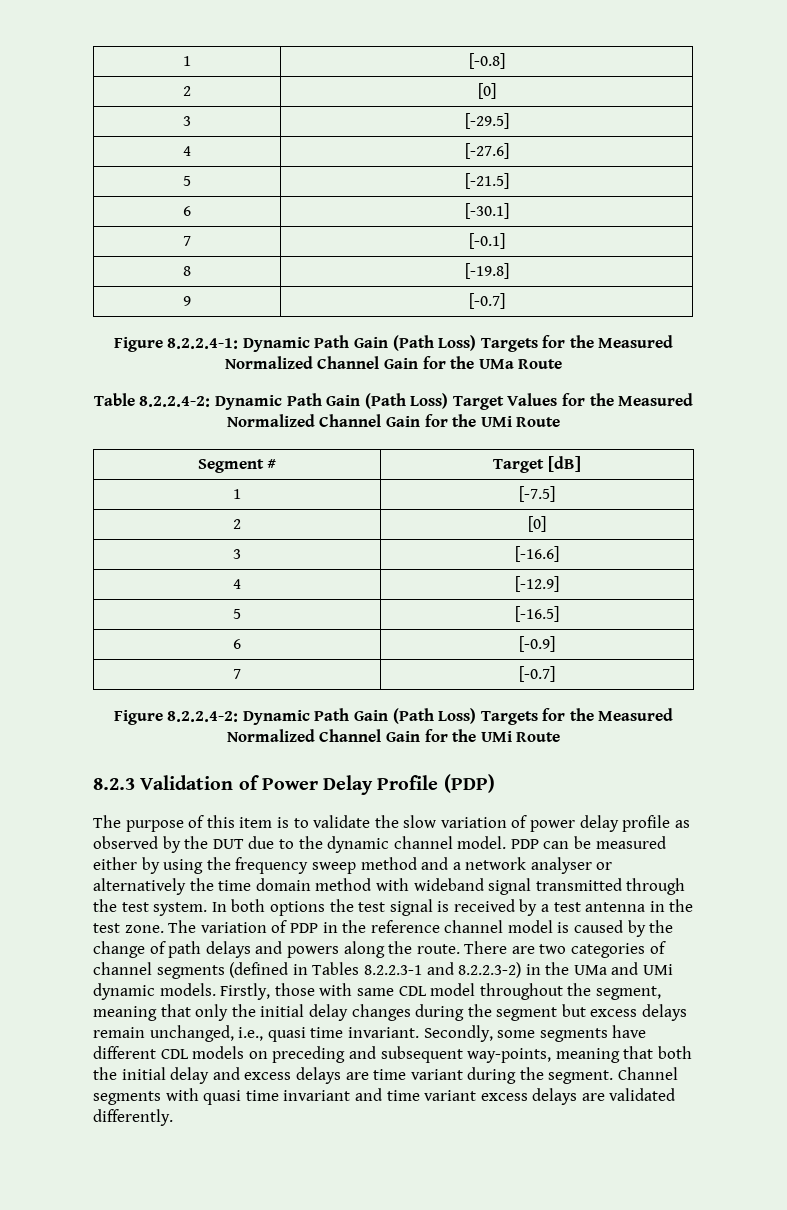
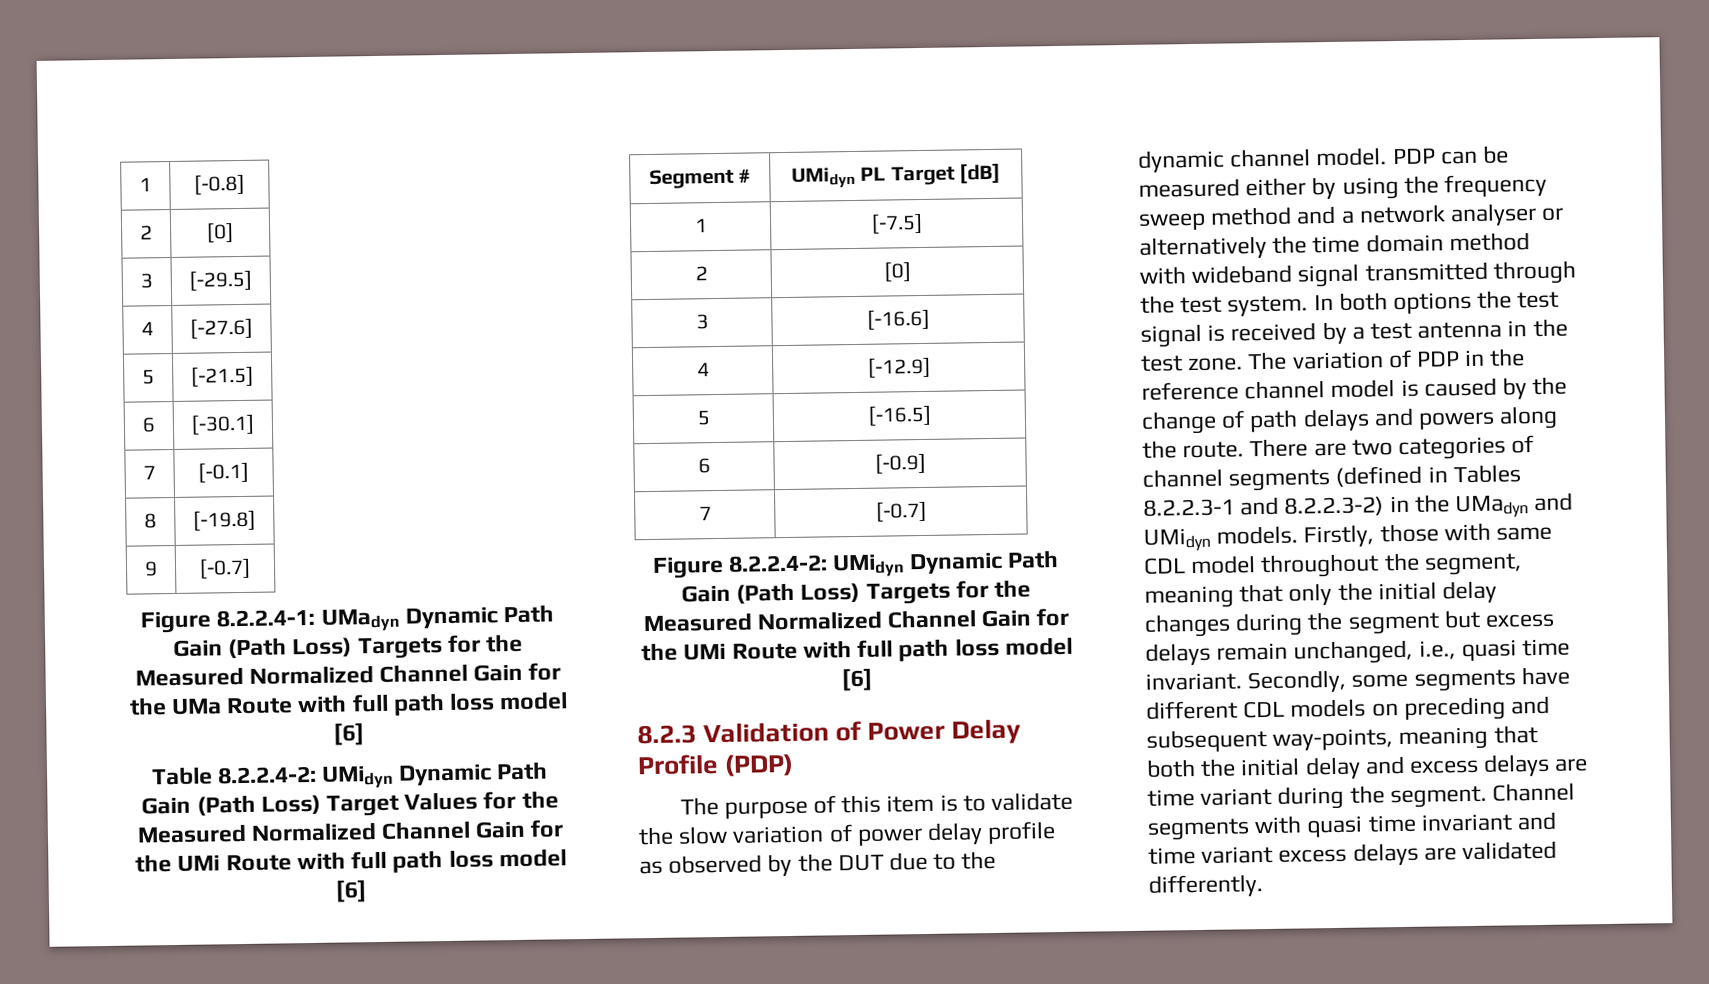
(239, 343) none -> [320,608,400,632] UMadyn
(563, 364) none -> [297,691,569,716] [333,723,365,746] with full path loss model [6]
(211, 401) none -> [321,764,394,789] UMidyn
(561, 422) none -> [296,848,567,873] [335,880,367,903] with full path loss model [6]
(277, 464) none -> [790,166,887,189] UMidyn PL
(239, 716) none -> [832,553,905,578] UMidyn
(561, 737) none -> [802,636,1073,662] [841,668,873,692] with full path loss model [6]
[573,962,674,975] [93,983,155,1000] UMa and UMi dynamic -> [1455,492,1574,519] [1143,527,1211,552] UMadyn and UMidyn

